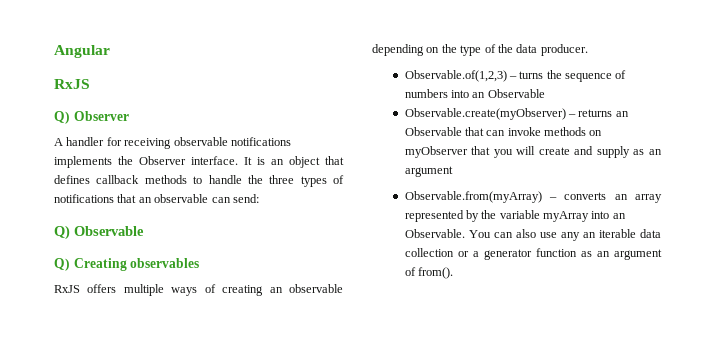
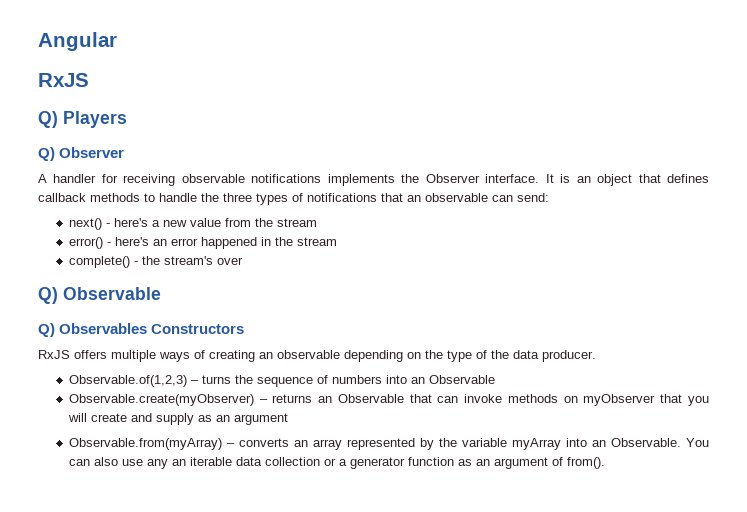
(90, 84) none -> [38,111,127,128] // Q) Players
(259, 198) none -> [68,218,317,230] [68,237,337,249] [68,256,243,268] // next() - here's a new value from the stream // error() - here's an error happened in the stream // complete() - the stream's over
[73,258,200,271] Creating observables -> [59,323,245,334] Observables Constructors

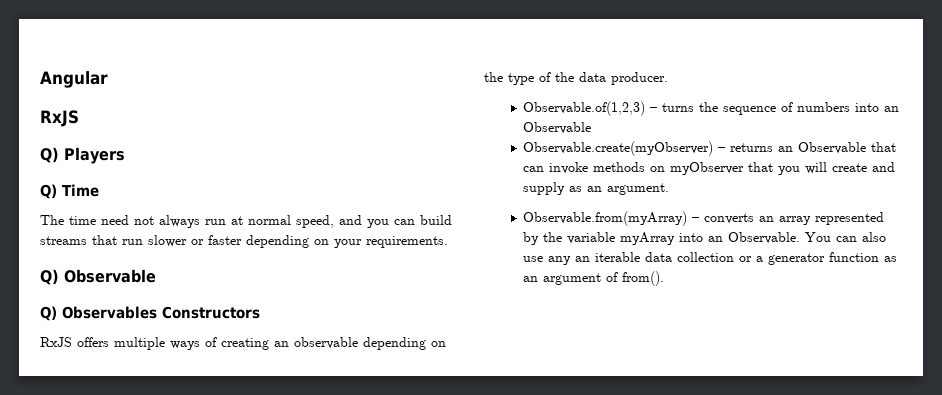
[59,147,125,158] [38,174,709,186] [38,193,549,205] [68,218,317,230] [68,237,337,249] [68,256,243,268] Observer // A handler for receiving observable notifications implements the Observer interface. It is an object that defines callback methods to handle the three types of notifications that an observable can send: // next() - here's a new value from the stream // error() - here's an error happened in the stream // complete() - the stream's over -> [62,184,99,197] [40,215,452,228] [40,235,448,248] Time // The time need not always run at normal speed, and you can build streams that run slower or faster depending on your requirements.
[233,413,288,425] argument -> [607,183,670,195] argument.

